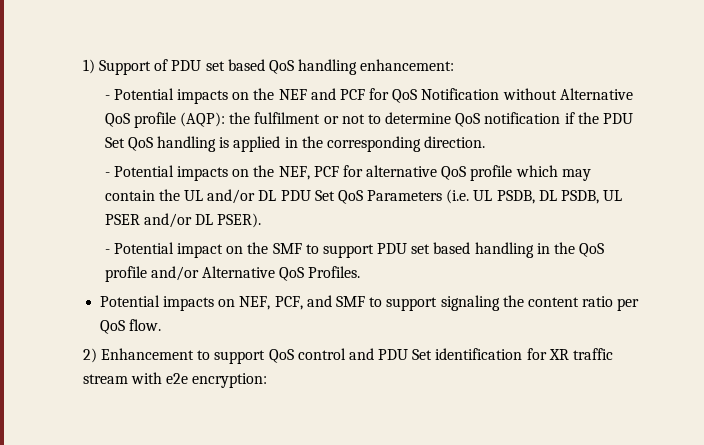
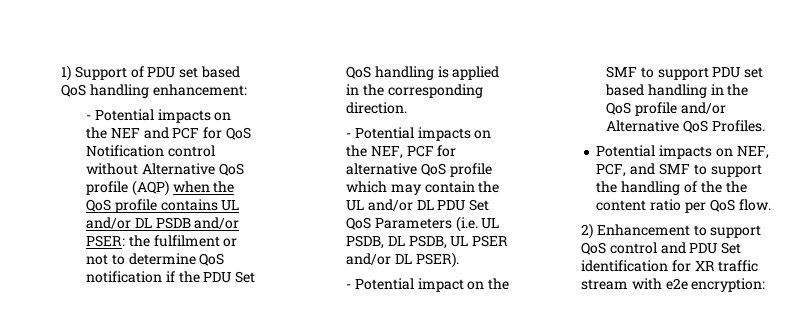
(500, 94) none -> [167,145,215,157] control
[179,112,225,127] (AQP): -> [131,180,235,196] [86,199,240,213] [86,217,240,229] [86,235,126,247] (AQP) when the QoS profile contains UL and/or DL PSDB and/or PSER:
[440,295,500,311] signaling -> [596,181,722,195] the handling of the

